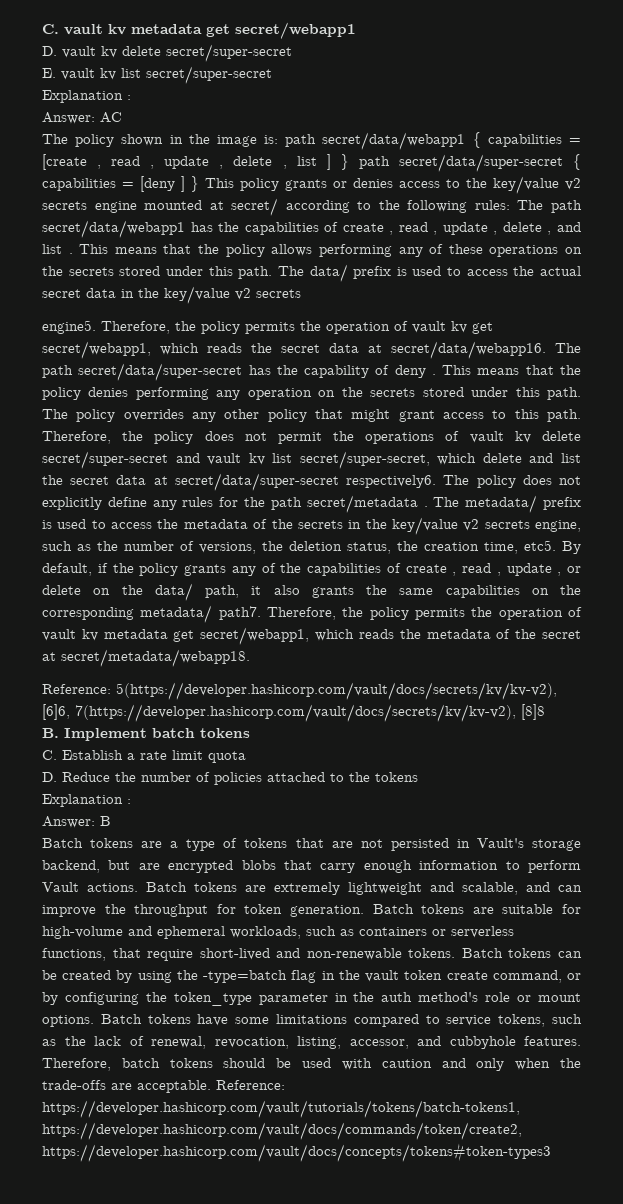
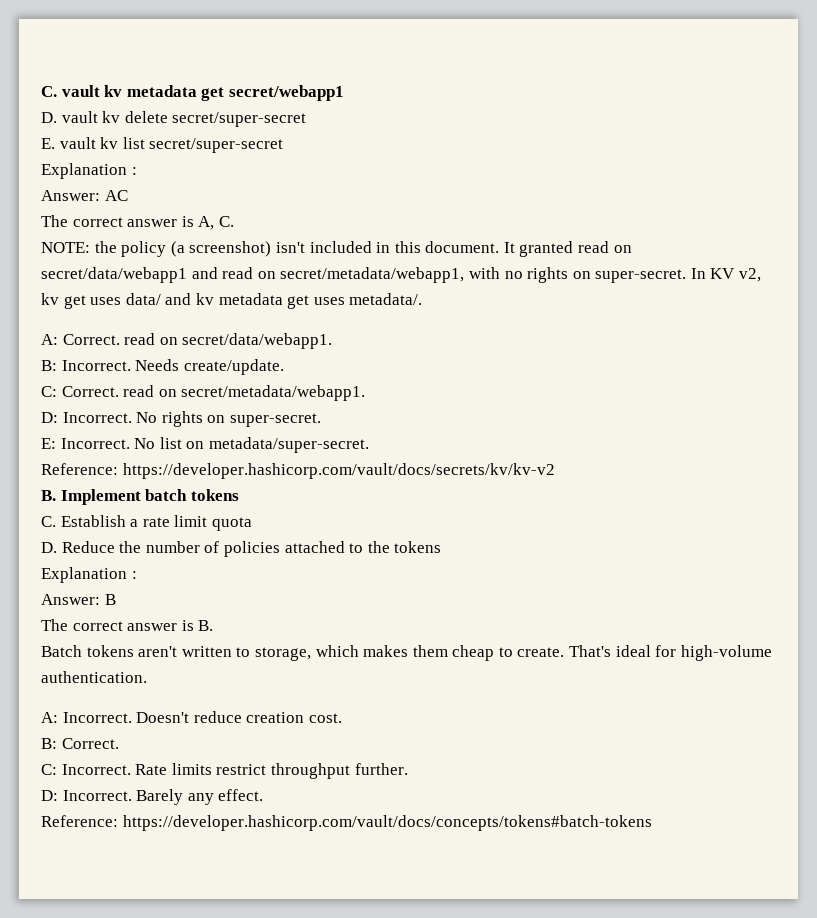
[75,132,581,150] [42,154,581,172] [42,176,581,194] [42,198,582,216] [42,220,582,238] [42,244,583,257] [42,264,582,282] [42,286,301,304] [42,320,493,334] [42,341,581,359] [42,363,581,381] [42,387,581,400] [42,409,581,422] [42,431,581,444] [42,451,581,469] [42,473,581,491] [42,495,581,513] [42,517,581,535] [42,540,581,554] [42,563,581,576] [42,583,581,601] [42,605,582,623] [42,627,581,645] [42,649,250,667] [42,682,557,700] [42,704,545,722] policy shown in the image is: path secret/data/webapp1 { capabilities = [create , read , update , delete , list ] } path secret/data/super-secret { capabilities = [deny ] } This policy grants or denies access to the key/value v2 secrets engine mounted at secret/ according to the following rules: The path secret/data/webapp1 has the capabilities of create , read , update , delete , and list . This means that the policy allows performing any of these operations on the secrets stored under this path. The data/ prefix is used to access the actual secret data in the key/value v2 secrets // engine5. Therefore, the policy permits the operation of vault kv get secret/webapp1, which reads the secret data at secret/data/webapp16. The path secret/data/super-secret has the capability of deny . This means that the policy denies performing any operation on the secrets stored under this path. The policy overrides any other policy that might grant access to this path. Therefore, the policy does not permit the operations of vault kv delete secret/super-secret and vault kv list secret/super-secret, which delete and list the secret data at secret/data/super-secret respectively6. The policy does not explicitly define any rules for the path secret/metadata . The metadata/ prefix is used to access the metadata of the secrets in the key/value v2 secrets engine, such as the number of versions, the deletion status, the creation time, etc5. By default, if the policy grants any of the capabilities of create , read , update , or delete on the data/ path, it also grants the same capabilities on the corresponding metadata/ path7. Therefore, the policy permits the operation of vault kv metadata get secret/webapp1, which reads the metadata of the secret at secret/metadata/webapp18. // Reference: 5(https://developer.hashicorp.com/vault/docs/secrets/kv/kv-v2), [6]6, 7(https://developer.hashicorp.com/vault/docs/secrets/kv/kv-v2), [8]8 -> [72,216,234,230] [41,241,632,257] [41,267,762,283] [41,293,423,309] [41,333,333,349] [41,359,284,375] [41,385,366,401] [41,411,321,427] [41,437,369,453] [41,463,555,479] correct answer is A, C. // NOTE: the policy (a screenshot) isn't included in this document. It granted read on secret/data/webapp1 and read on secret/metadata/webapp1, with no rights on super-secret. In KV v2, kv get uses data/ and kv metadata get uses metadata/. // A: Correct. read on secret/data/webapp1. // B: Incorrect. Needs create/update. // C: Correct. read on secret/metadata/webapp1. // D: Incorrect. No rights on super-secret. // E: Incorrect. No list on metadata/super-secret. // Reference: https://developer.hashicorp.com/vault/docs/secrets/kv/kv-v2
[42,838,581,851] [42,860,581,873] [42,882,582,895] [42,904,582,917] [42,926,514,939] [42,948,582,961] [42,970,581,983] [42,992,582,1006] [42,1014,582,1027] [42,1036,581,1049] [42,1058,581,1071] [42,1080,285,1093] [42,1100,520,1118] [42,1122,522,1140] [42,1143,551,1162] Batch tokens are a type of tokens that are not persisted in Vault's storage backend, but are encrypted blobs that carry enough information to perform Vault actions. Batch tokens are extremely lightweight and scalable, and can improve the throughput for token generation. Batch tokens are suitable for high-volume and ephemeral workloads, such as containers or serverless functions, that require short-lived and non-renewable tokens. Batch tokens can be created by using the -type=batch flag in the vault token create command, or by configuring the token_type parameter in the auth method's role or mount options. Batch tokens have some limitations compared to service tokens, such as the lack of renewal, revocation, listing, accessor, and cubbyhole features. Therefore, batch tokens should be used with caution and only when the trade-offs are acceptable. Reference: https://developer.hashicorp.com/vault/tutorials/tokens/batch-tokens1, https://developer.hashicorp.com/vault/docs/commands/token/create2, https://developer.hashicorp.com/vault/docs/concepts/tokens#token-types3 -> [41,619,214,631] [41,645,772,661] [41,671,147,683] [41,711,342,723] [41,738,119,749] [41,763,408,779] [41,789,264,805] [41,815,652,831] The correct answer is B. // Batch tokens aren't written to storage, which makes them cheap to create. That's ideal for high-volume authentication. // A: Incorrect. Doesn't reduce creation cost. // B: Correct. // C: Incorrect. Rate limits restrict throughput further. // D: Incorrect. Barely any effect. // Reference: https://developer.hashicorp.com/vault/docs/concepts/tokens#batch-tokens

